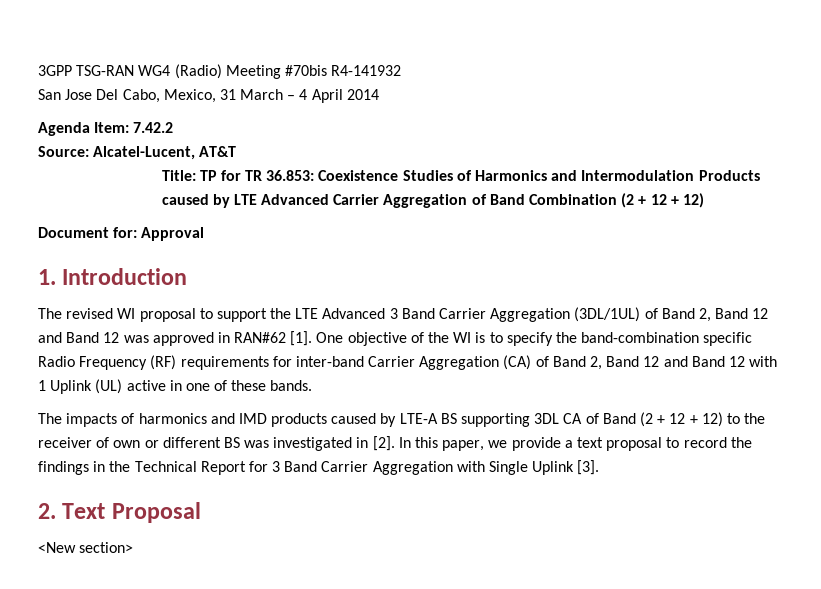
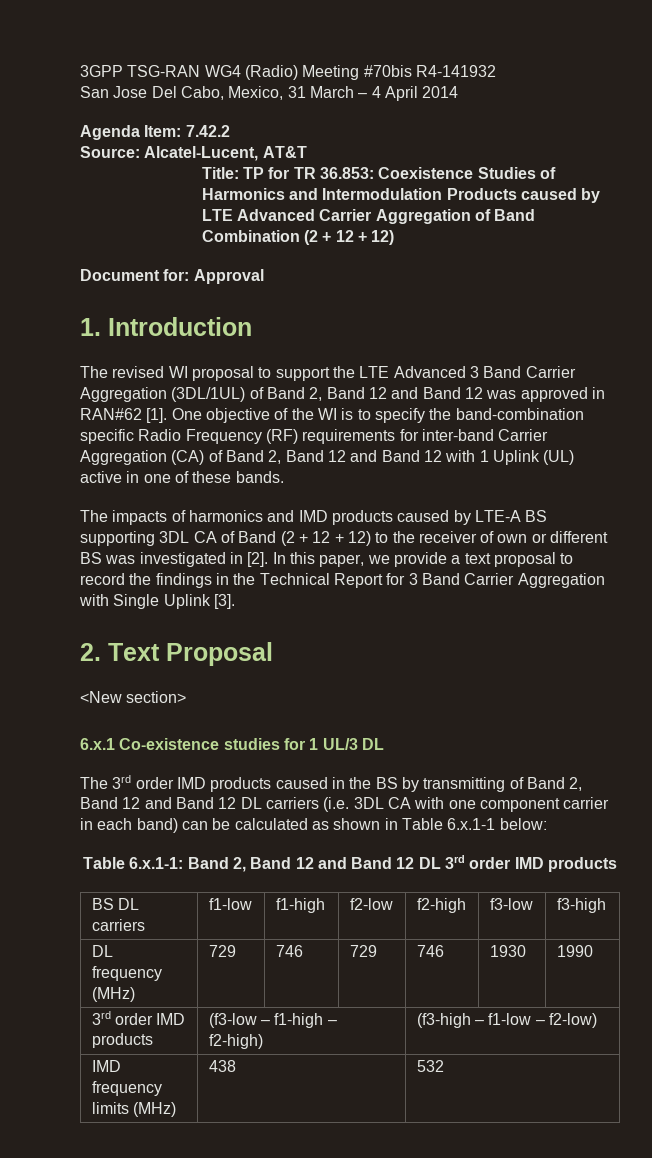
(134, 547) none -> [80,738,384,750] [80,775,583,792] [80,797,610,812] [80,818,547,833] [82,855,618,872] [91,898,139,910] [91,919,145,931] [208,898,252,910] [275,898,325,913] [349,898,393,910] [416,898,466,913] [489,898,533,910] [556,898,606,913] [91,945,113,957] [91,966,162,981] [91,987,135,1002] [208,945,236,957] [275,945,303,957] [349,945,377,957] [416,945,444,957] [489,945,526,957] [556,945,593,957] [91,1011,186,1025] [91,1033,153,1048] [208,1013,337,1028] [208,1034,263,1049] [416,1013,597,1028] [91,1060,121,1072] [91,1081,162,1096] [91,1102,176,1117] [208,1060,236,1072] [416,1060,444,1072] // 6.x.1 Co-existence studies for 1 UL/3 DL // The 3rd order IMD products caused in the BS by transmitting of Band 2, Band 12 and Band 12 DL carriers (i.e. 3DL CA with one component carrier in each band) can be calculated as shown in Table 6.x.1-1 below: // Table 6.x.1-1: Band 2, Band 12 and Band 12 DL 3rd order IMD products // BS DL carriers | f1-low | f1-high | f2-low | f2-high | f3-low | f3-high // DL frequency (MHz) | 729 | 746 | 729 | 746 | 1930 | 1990 // 3rd order IMD products | (f3-low – f1-high – f2-high) | (f3-high – f1-low – f2-low) // IMD frequency limits (MHz) | 438 | 532

